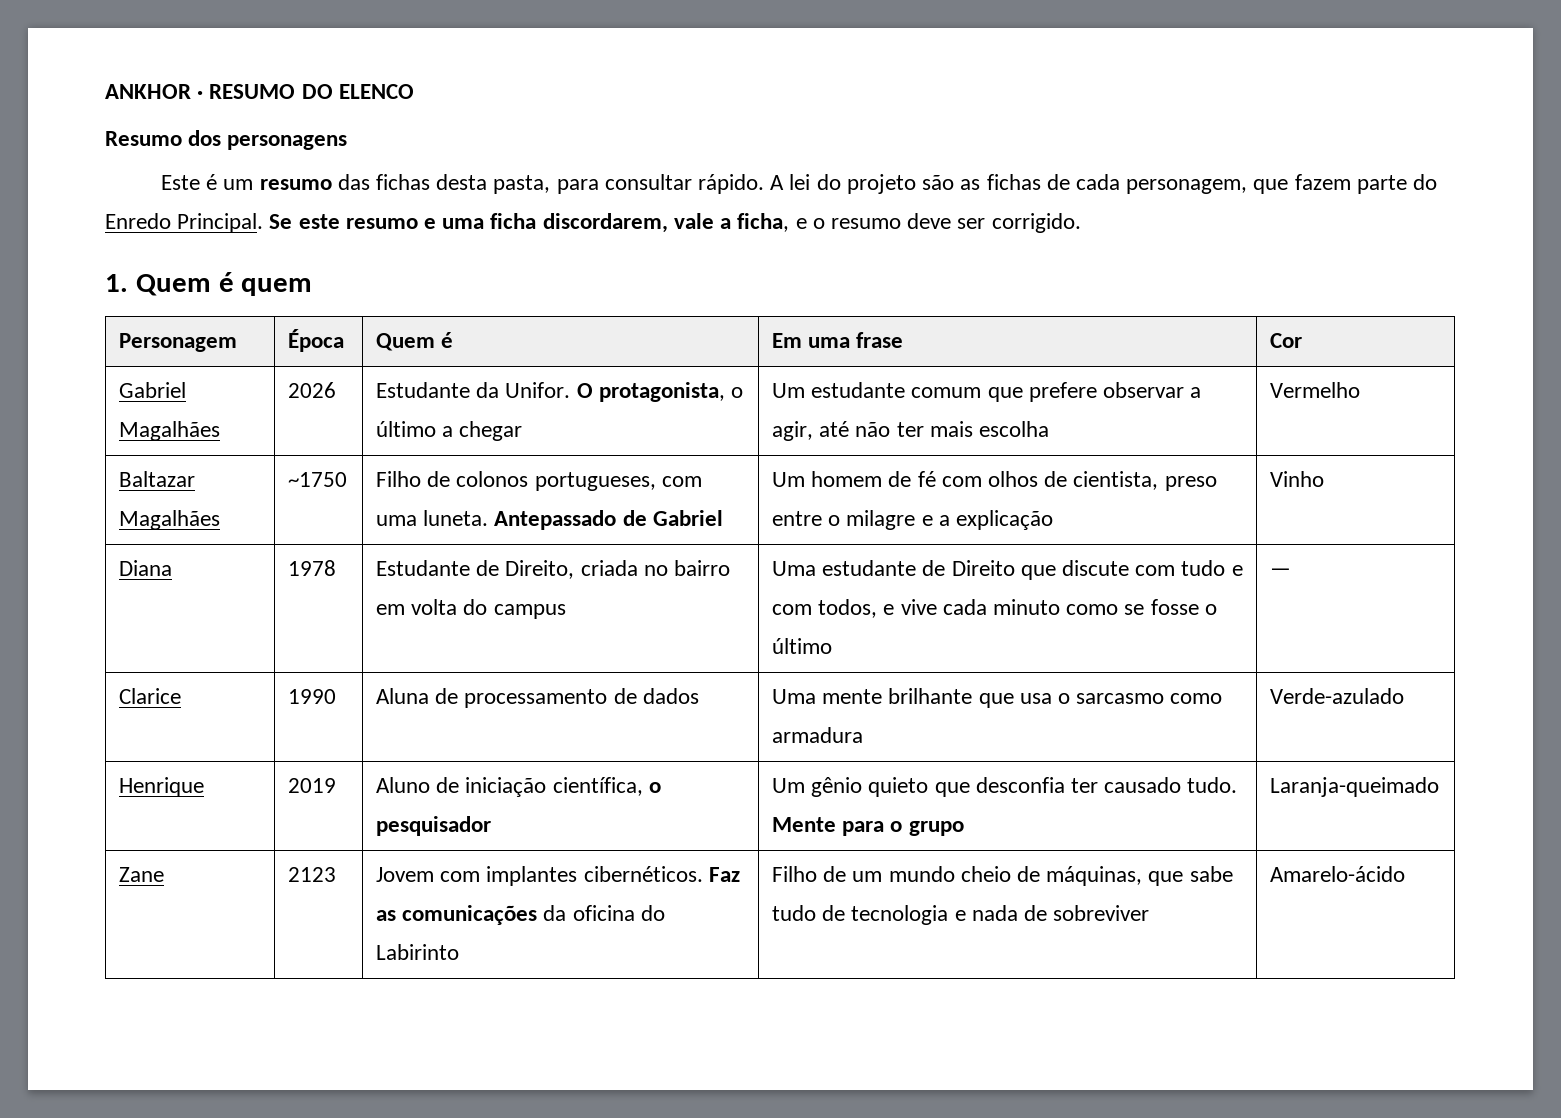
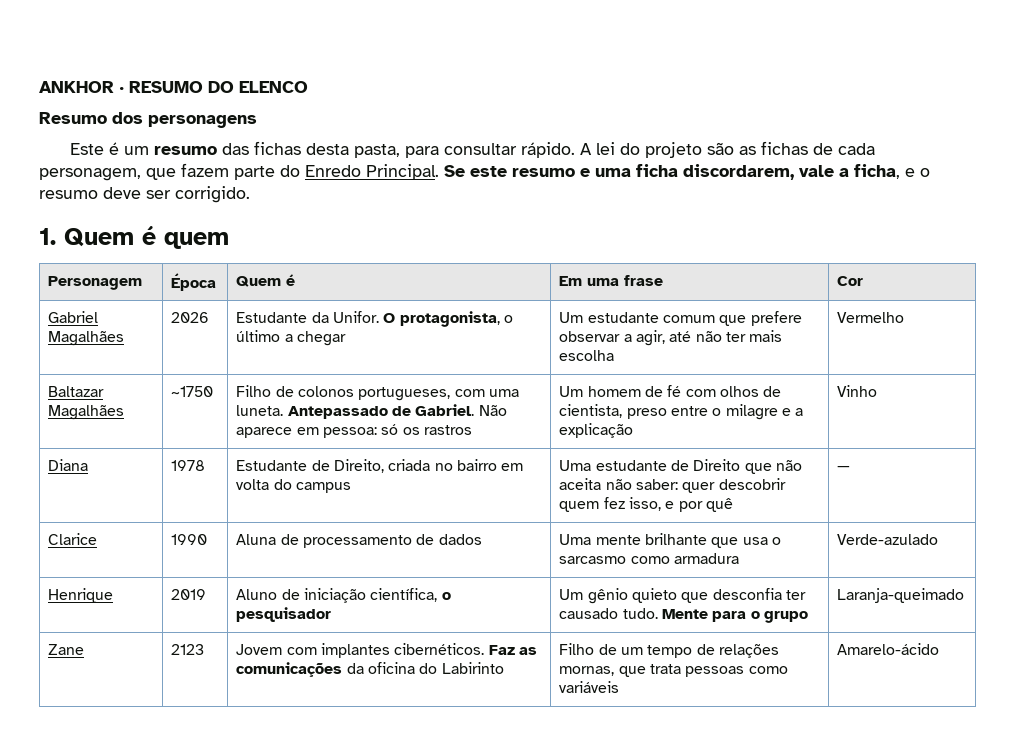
[652,510,723,526] Gabriel -> [415,404,507,416] [236,424,472,438] Gabriel. Não aparece em pessoa: só os rastros
[1062,560,1243,576] [772,599,1217,618] [772,638,833,654] discute com tudo e com todos, e vive cada minuto como se fosse o último -> [775,460,802,471] [559,478,786,493] [559,497,733,512] não aceita não saber: quer descobrir quem fez isso, e por quê
[888,866,1233,886] [772,905,1150,925] mundo cheio de máquinas, que sabe tudo de tecnologia e nada de sobreviver -> [647,644,779,658] [559,664,788,677] [559,681,620,693] tempo de relações mornas, que trata pessoas como variáveis

